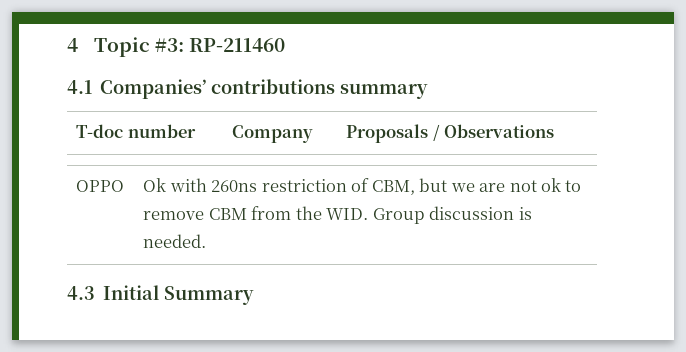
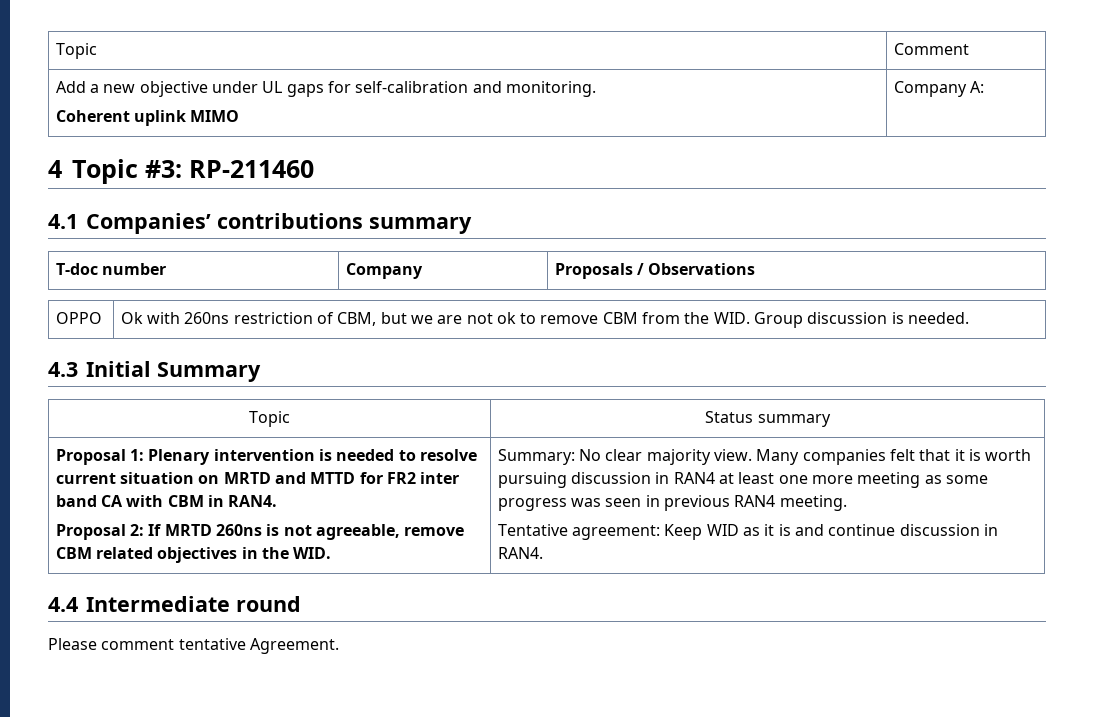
(67, 45) none -> [55,43,97,59] [893,43,969,55] [55,81,596,97] [55,110,240,126] [893,81,984,97] Topic | Comment // Add a new objective under UL gaps for self-calibration and monitoring. // Coherent uplink MIMO | Company A: //
(255, 295) none -> [249,411,290,427] [705,411,831,427] [55,449,477,465] [55,472,460,484] [55,495,278,507] [55,524,465,540] [55,547,332,563] [497,449,1032,465] [497,472,988,488] [497,495,847,511] [497,524,998,540] [497,547,543,559] [48,596,301,612] [48,638,339,654] // Topic | Status summary // Proposal 1: Plenary intervention is needed to resolve current situation on MRTD and MTTD for FR2 inter band CA with CBM in RAN4. // Proposal 2: If MRTD 260ns is not agreeable, remove CBM related objectives in the WID. | Summary: No clear majority view. Many companies felt that it is worth pursuing discussion in RAN4 at least one more meeting as some progress was seen in previous RAN4 meeting. // Tentative agreement: Keep WID as it is and continue discussion in RAN4. // 4.4 Intermediate round // Please comment tentative Agreement.

